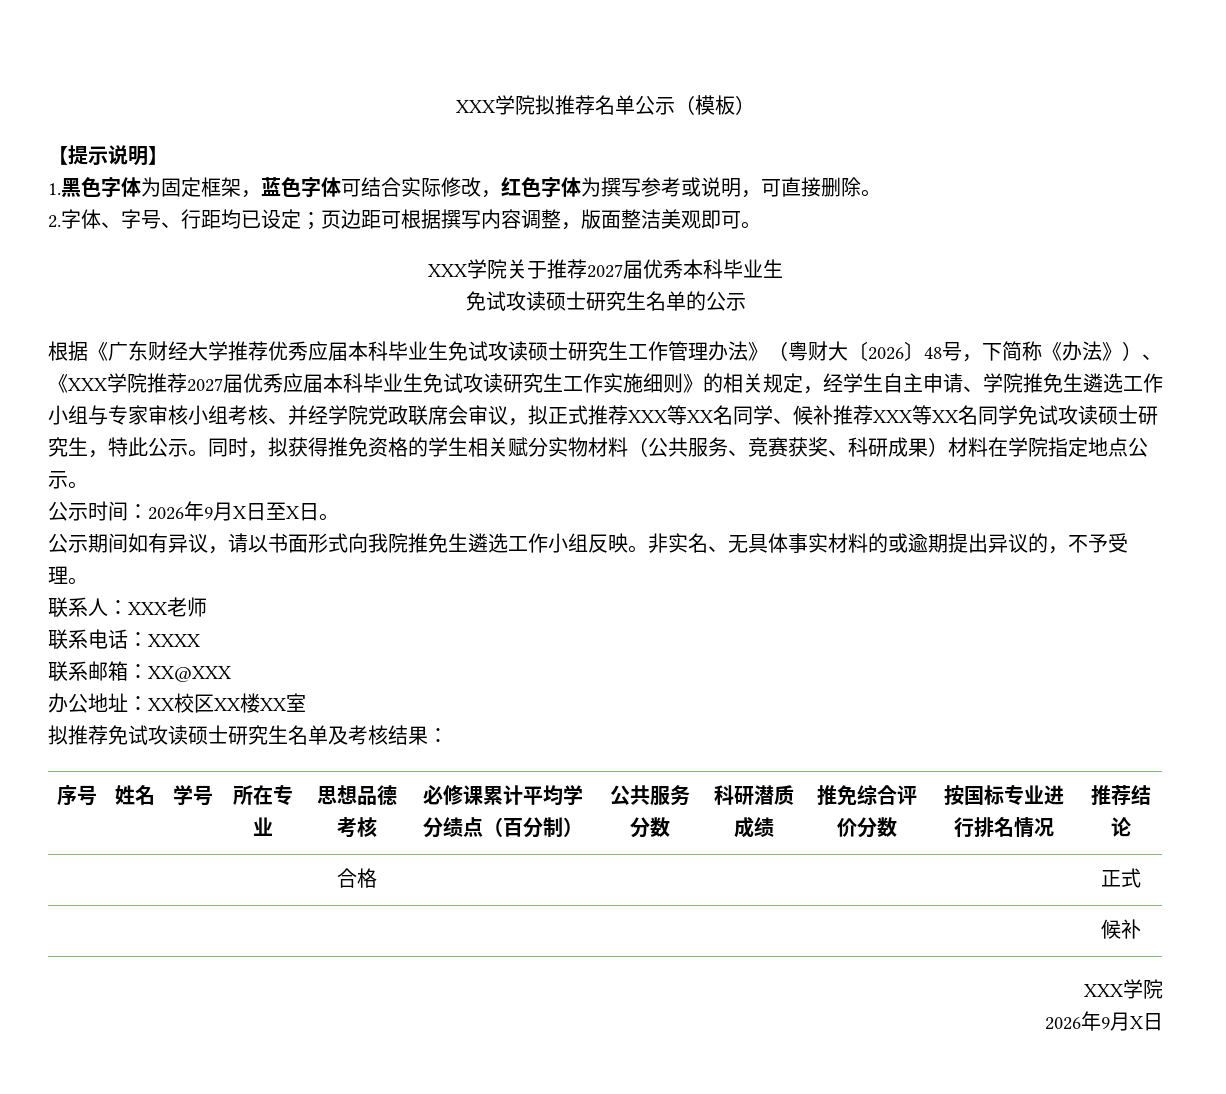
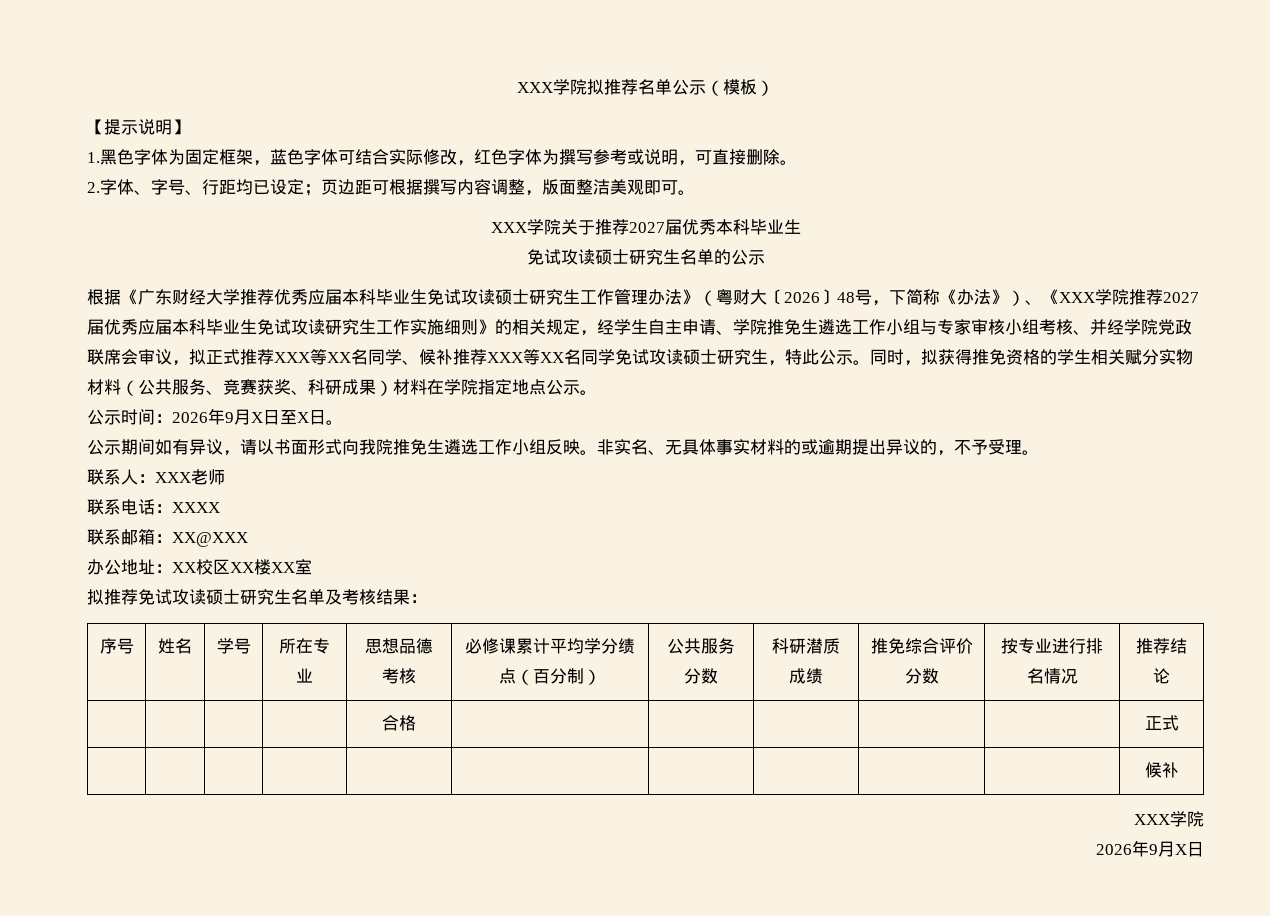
[964,785,1004,805] 国标 -> (1018, 646) none

